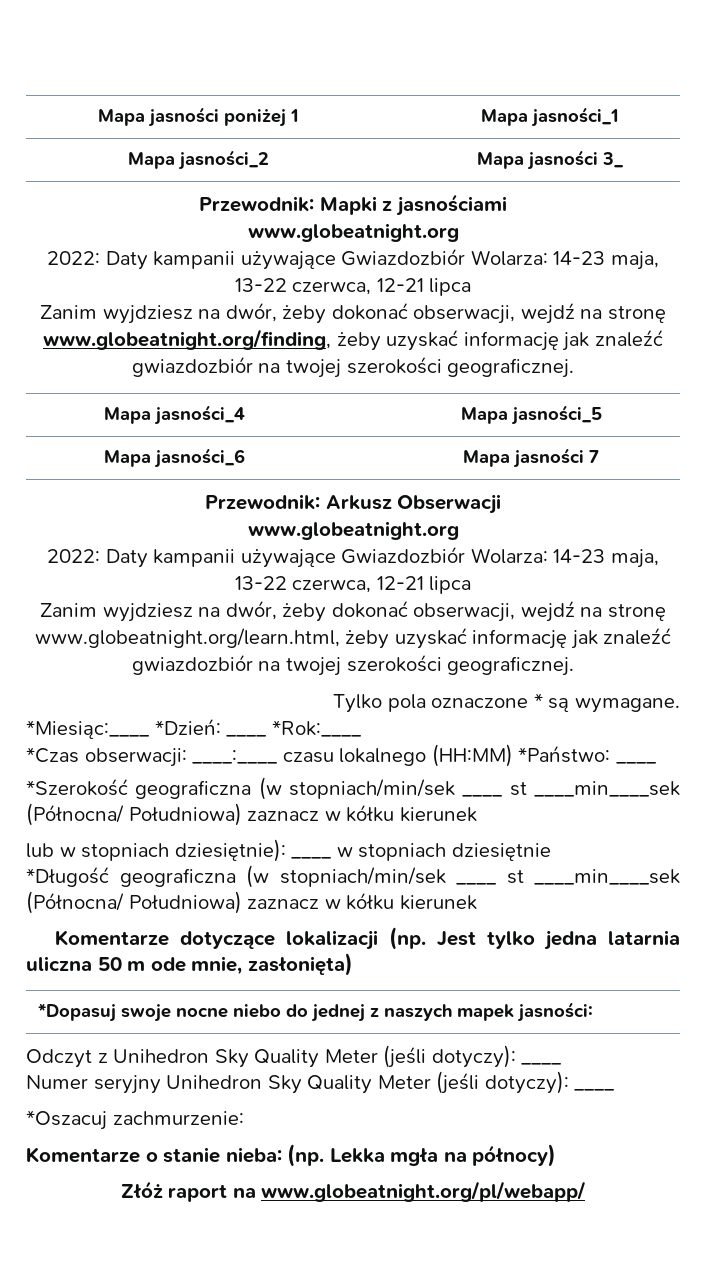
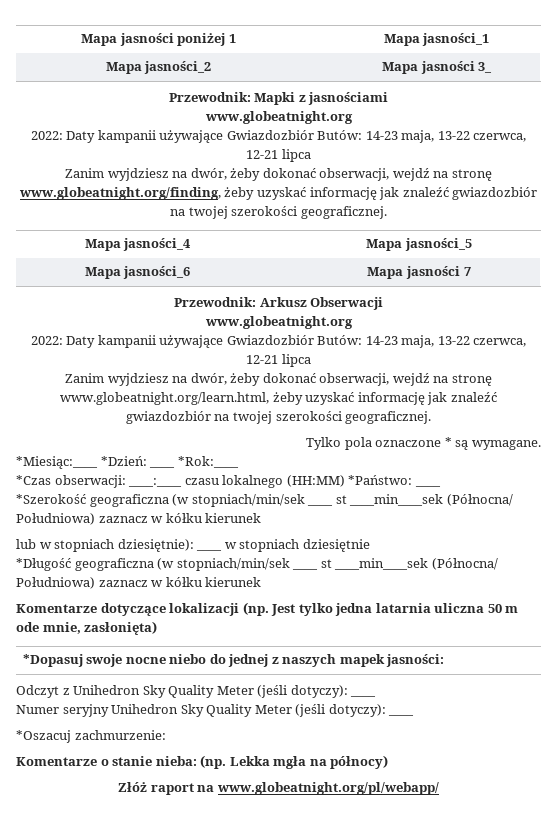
[470,250,548,266] Wolarza: -> [317,130,363,140] Butów:
[470,548,548,564] Wolarza: -> [317,335,363,345] Butów:

